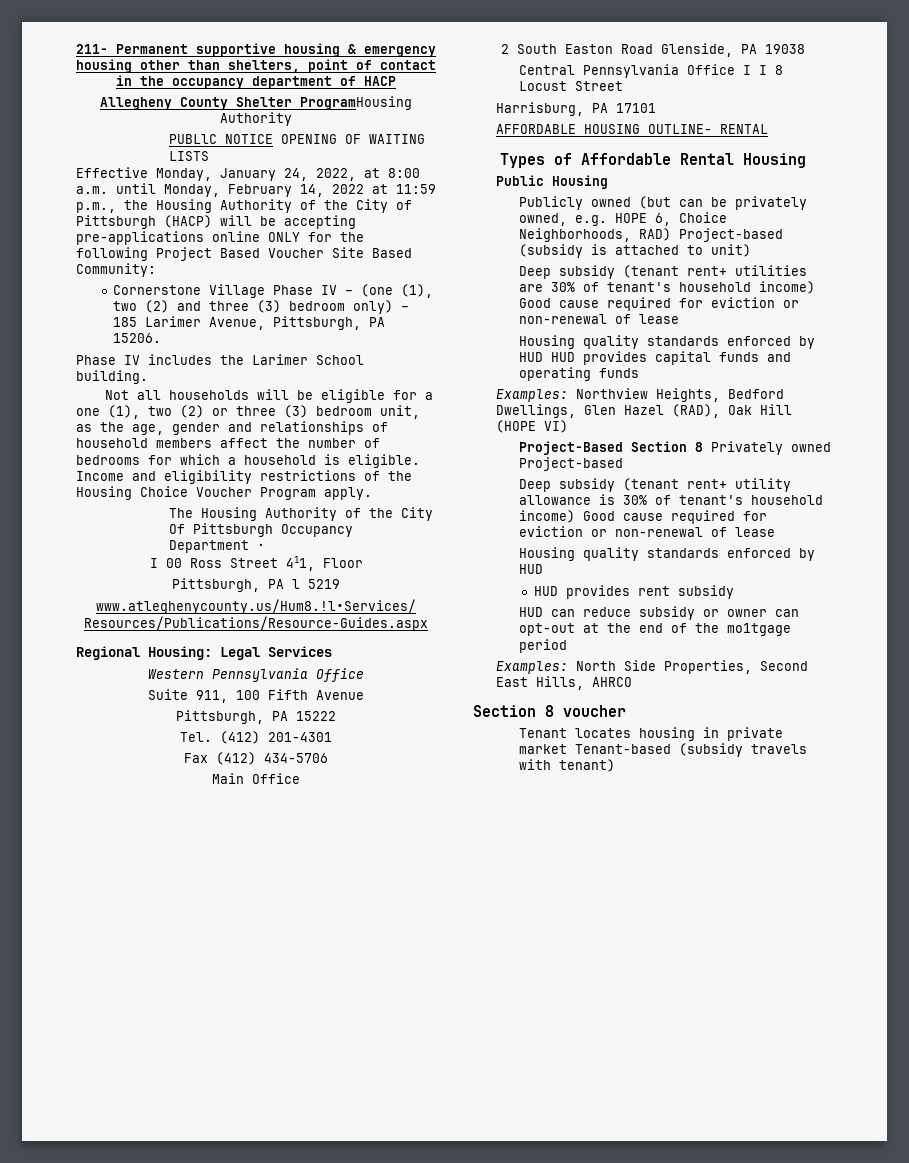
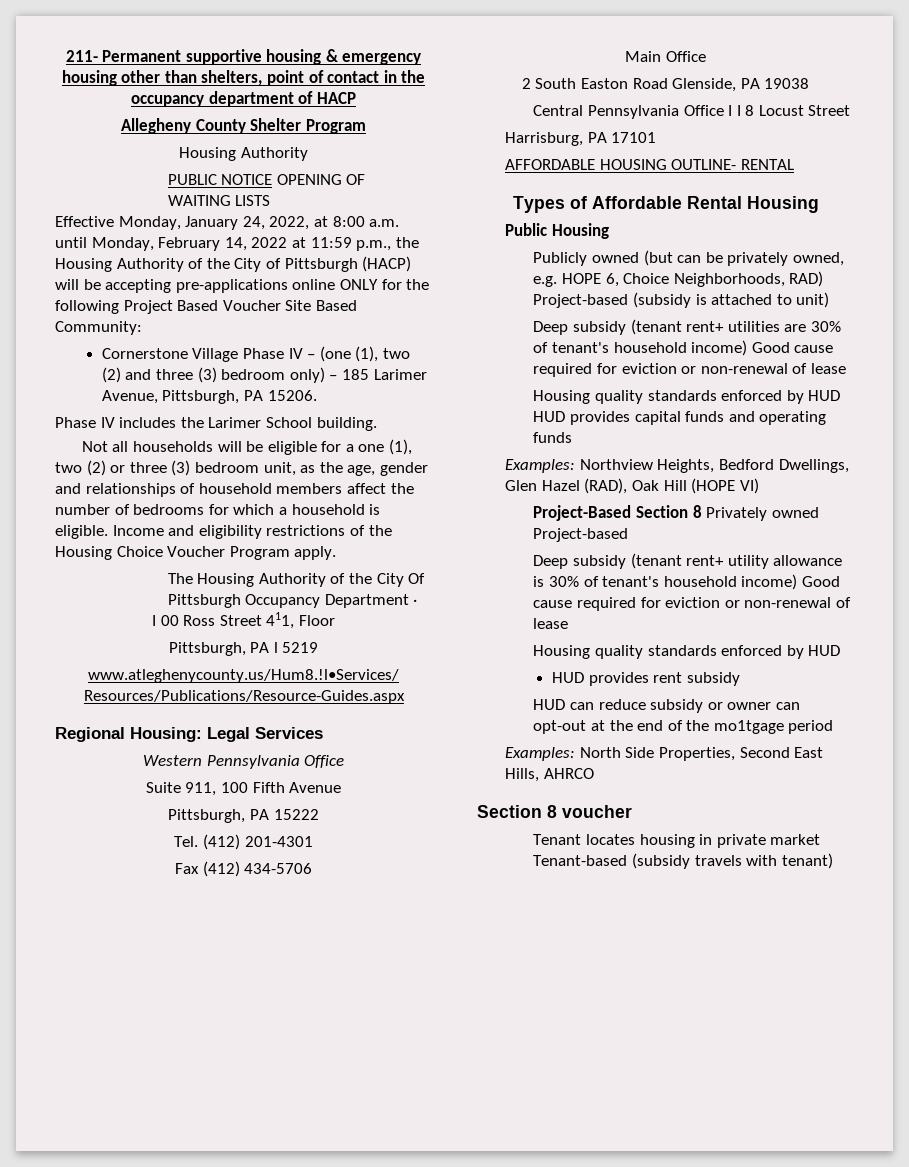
[300,96,412,110] ProgramHousing -> [305,119,366,134] [179,147,237,161] Program // Housing

